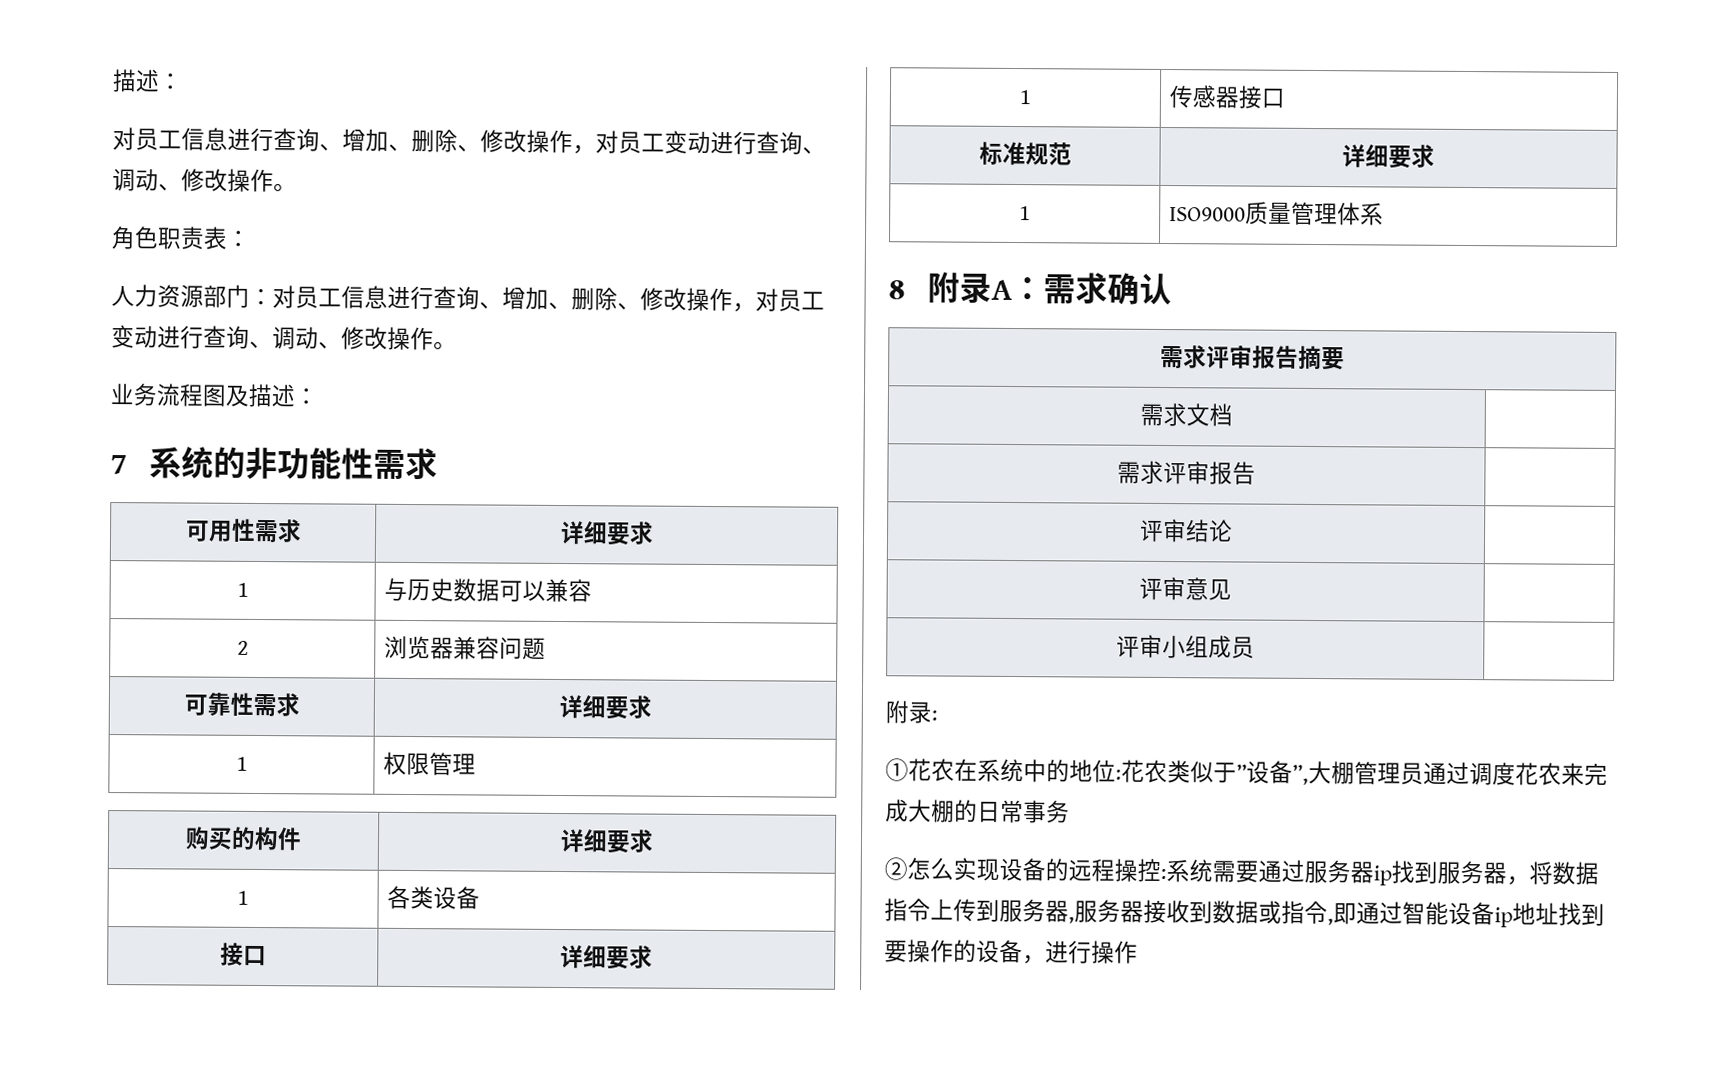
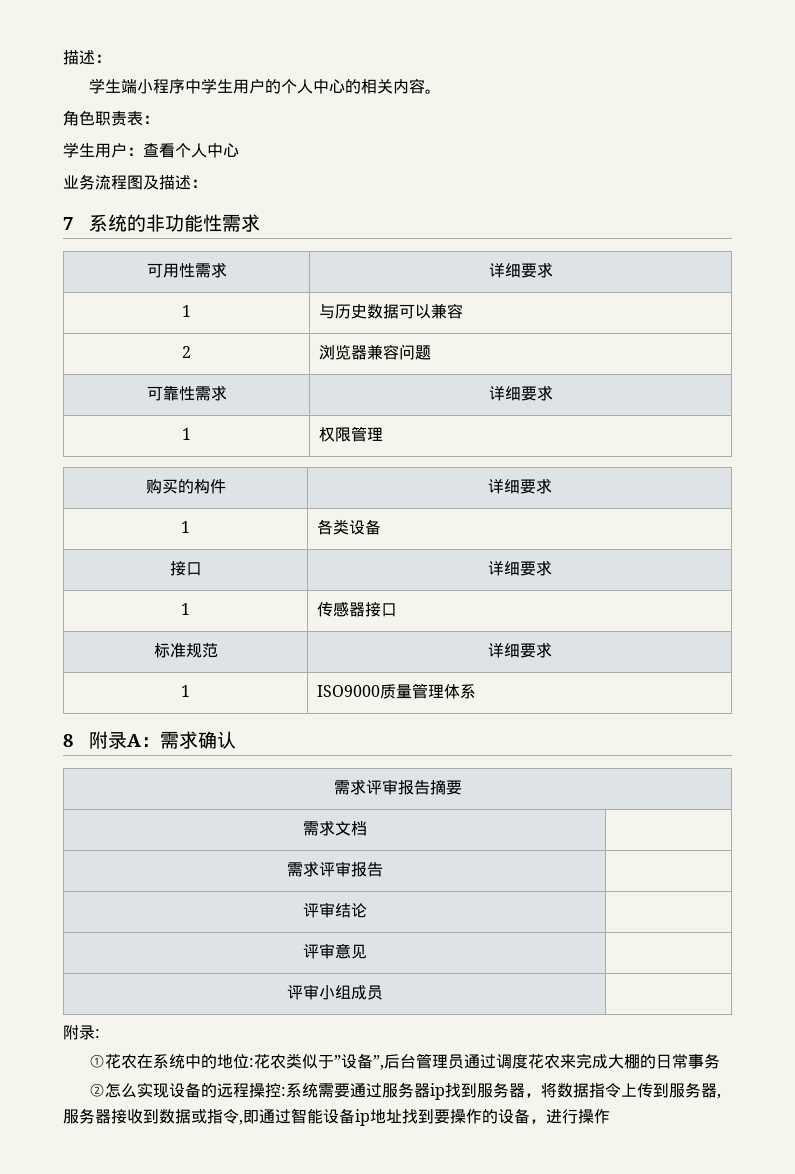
[112,69,183,93] [112,127,826,155] [112,168,297,193] [111,226,251,250] [111,284,825,313] [111,325,457,351] 描述： // 对员工信息进行查询、增加、删除、修改操作，对员工变动进行查询、调动、修改操作。 // 角色职责表： // 人力资源部门：对员工信息进行查询、增加、删除、修改操作，对员工变动进行查询、调动、修改操作。 -> [63,50,111,65] [88,78,441,94] [63,110,159,126] [63,142,239,158] 描述： // 学生端小程序中学生用户的个人中心的相关内容。 // 角色职责表： // 学生用户：查看个人中心
[1308,760,1355,785] 大棚 -> [383,1054,416,1069] 后台

